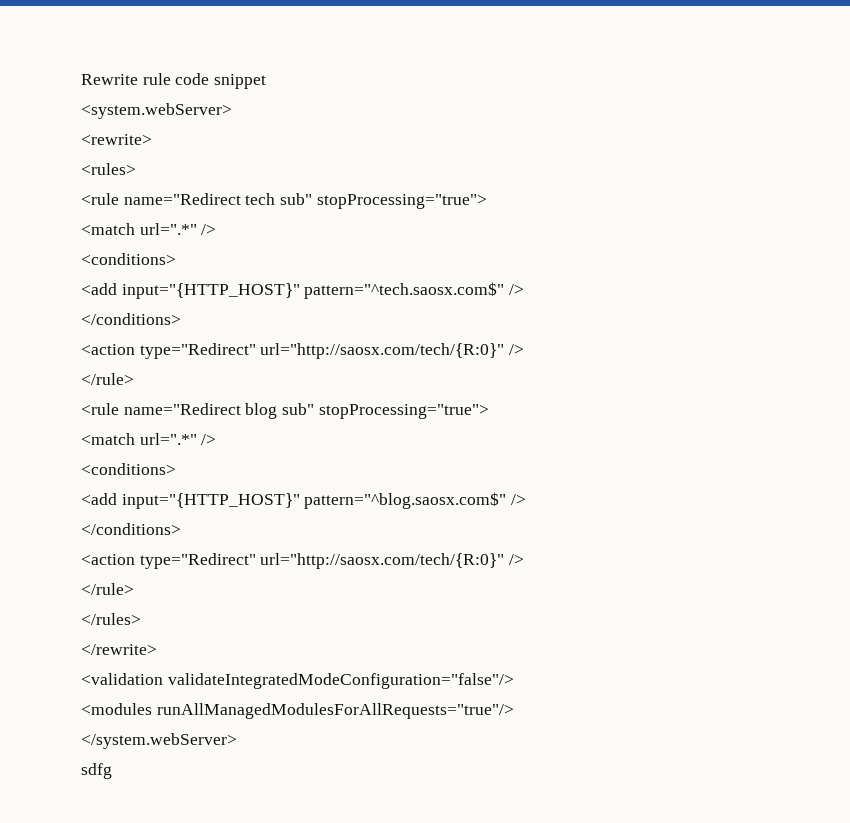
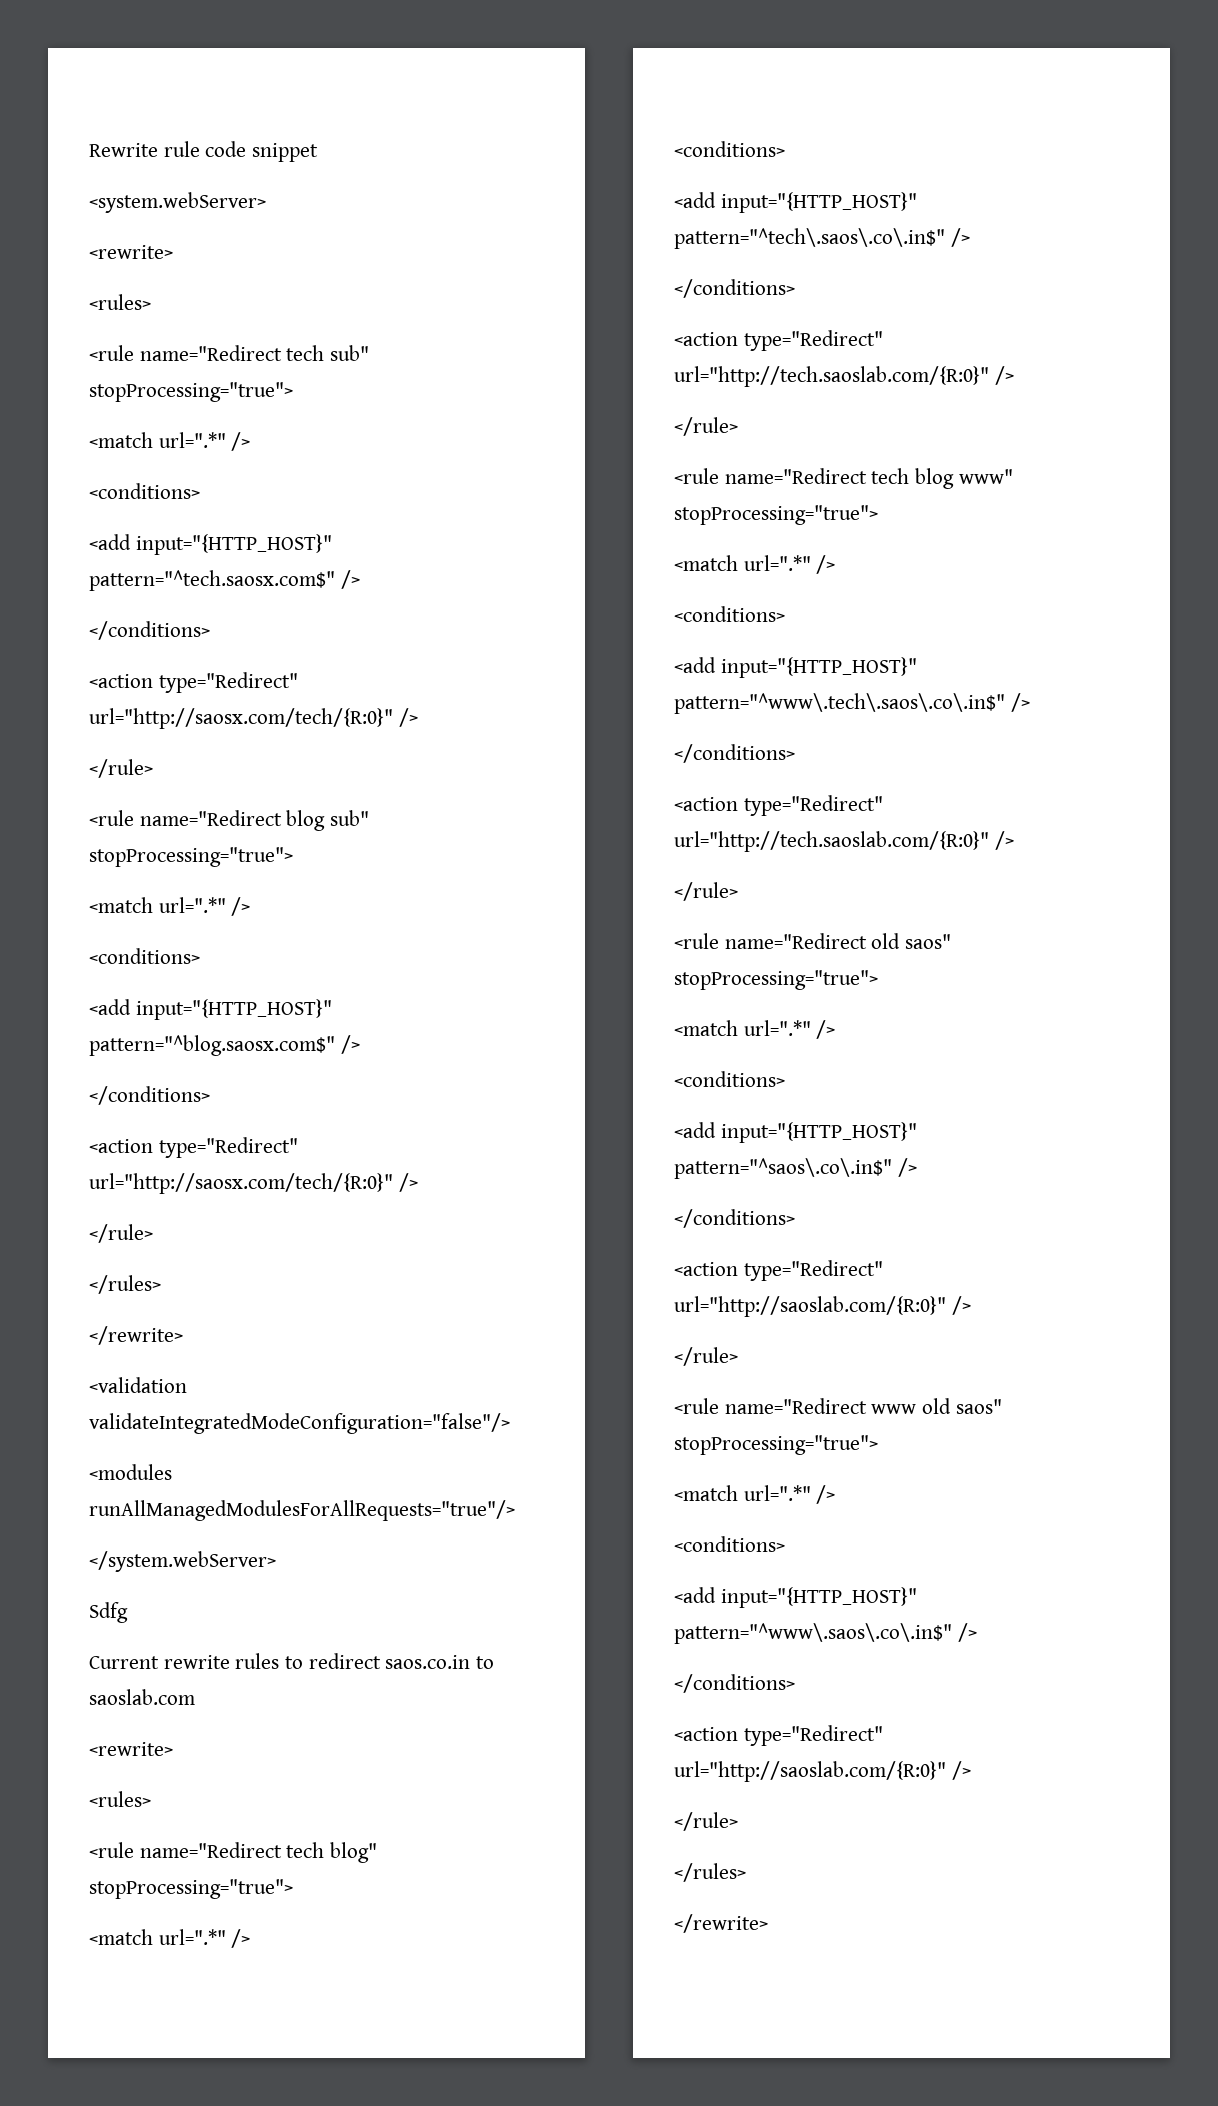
[81,763,112,779] sdfg -> [89,1602,128,1623] [89,1653,495,1669] [89,1689,195,1705] [89,1742,173,1756] [89,1791,151,1807] [89,1842,378,1863] [89,1879,293,1899] [89,1929,251,1948] [674,141,785,157] [674,192,917,213] [674,228,970,249] [674,279,795,298] [674,330,883,351] [674,366,1014,387] [674,417,738,436] [674,468,1013,489] [674,505,878,525] [674,555,836,574] [674,606,785,622] [674,657,917,678] [674,693,1030,714] [674,744,795,763] [674,795,883,816] [674,831,1014,852] [674,882,738,901] [674,933,952,949] [674,970,878,990] [674,1020,836,1039] [674,1071,785,1087] [674,1122,917,1143] [674,1158,917,1179] [674,1209,795,1228] [674,1260,883,1281] [674,1296,971,1317] [674,1347,738,1366] [674,1398,1002,1414] [674,1435,878,1455] [674,1485,836,1504] [674,1536,785,1552] [674,1587,917,1608] [674,1623,977,1644] [674,1674,795,1693] [674,1725,883,1746] [674,1761,971,1782] [674,1812,738,1831] [674,1863,746,1882] [674,1914,768,1933] Sdfg // Current rewrite rules to redirect saos.co.in to saoslab.com // <rewrite> // <rules> // <rule name="Redirect tech blog" stopProcessing="true"> // <match url=".*" /> // <conditions> // <add input="{HTTP_HOST}" pattern="^tech\.saos\.co\.in$" /> // </conditions> // <action type="Redirect" url="http://tech.saoslab.com/{R:0}" /> // </rule> // <rule name="Redirect tech blog www" stopProcessing="true"> // <match url=".*" /> // <conditions> // <add input="{HTTP_HOST}" pattern="^www\.tech\.saos\.co\.in$" /> // </conditions> // <action type="Redirect" url="http://tech.saoslab.com/{R:0}" /> // </rule> // <rule name="Redirect old saos" stopProcessing="true"> // <match url=".*" /> // <conditions> // <add input="{HTTP_HOST}" pattern="^saos\.co\.in$" /> // </conditions> // <action type="Redirect" url="http://saoslab.com/{R:0}" /> // </rule> // <rule name="Redirect www old saos" stopProcessing="true"> // <match url=".*" /> // <conditions> // <add input="{HTTP_HOST}" pattern="^www\.saos\.co\.in$" /> // </conditions> // <action type="Redirect" url="http://saoslab.com/{R:0}" /> // </rule> // </rules> // </rewrite>

